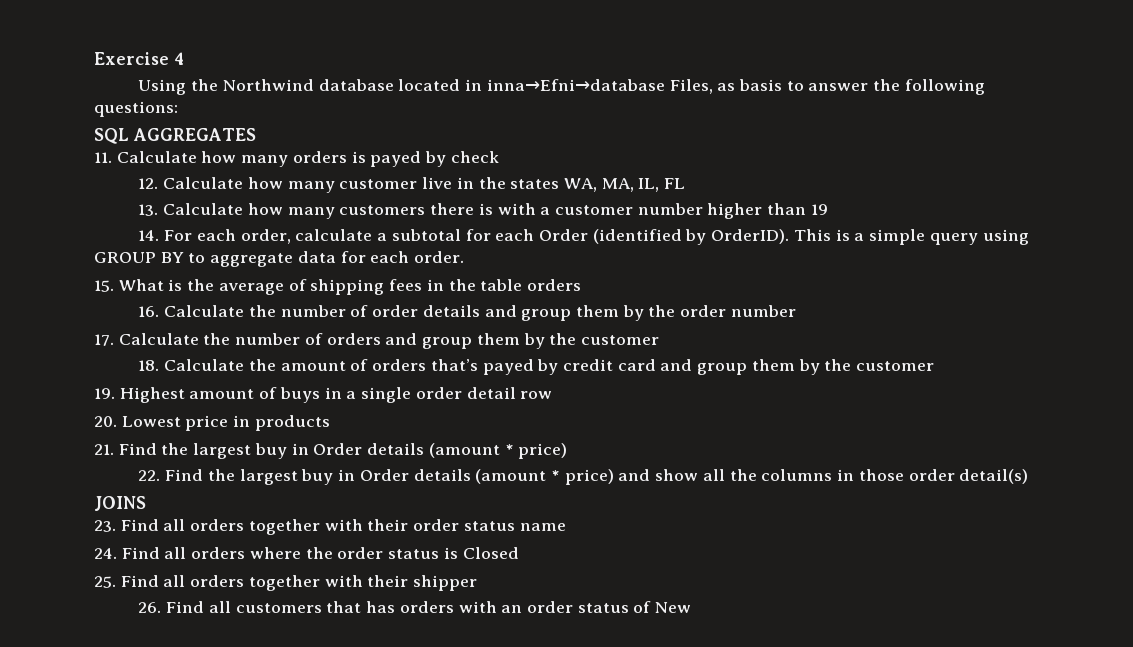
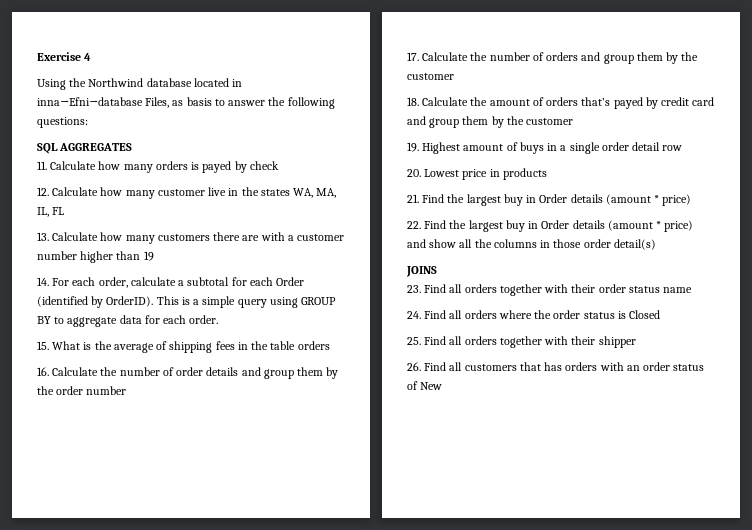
[478,203,493,215] is -> [242,235,260,241] are

